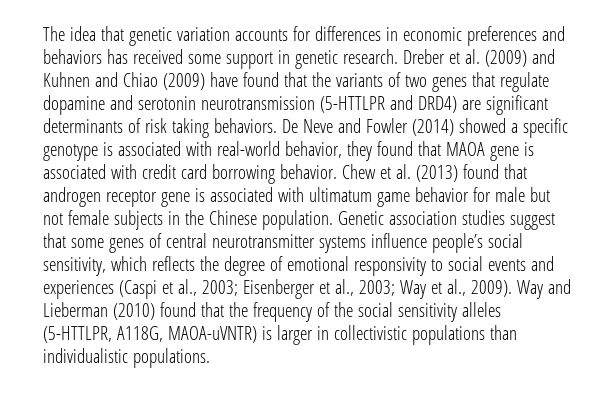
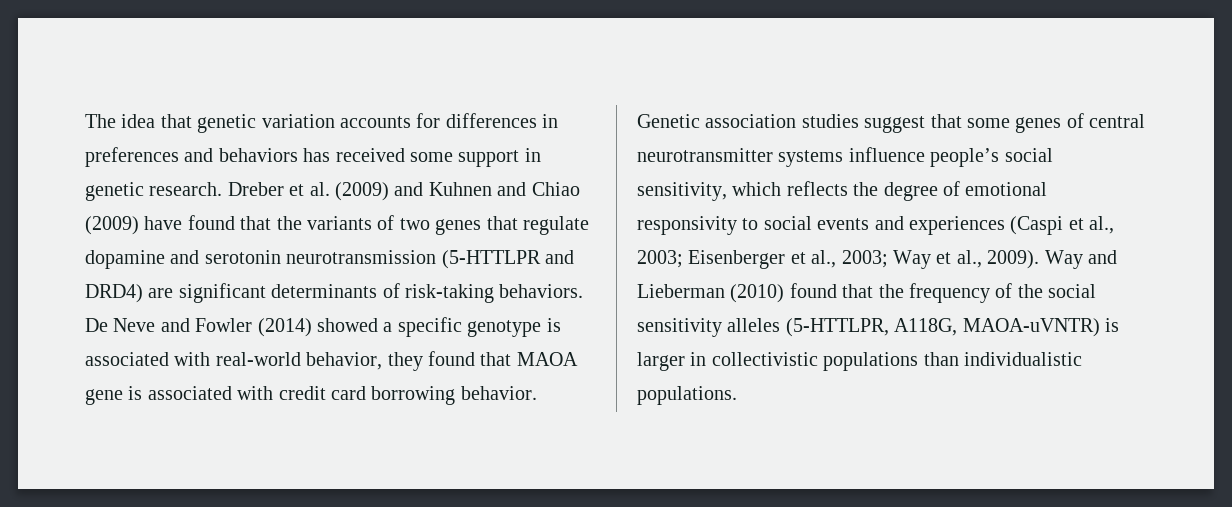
[402,27,462,41] economic -> (559, 121) none
[144,118,209,138] risk taking -> [405,284,494,303] risk-taking
[341,164,527,182] [43,187,550,207] [43,210,333,230] Chew et al. (2013) found that androgen receptor gene is associated with ultimatum game behavior for male but not female subjects in the Chinese population. -> (537, 393) none

